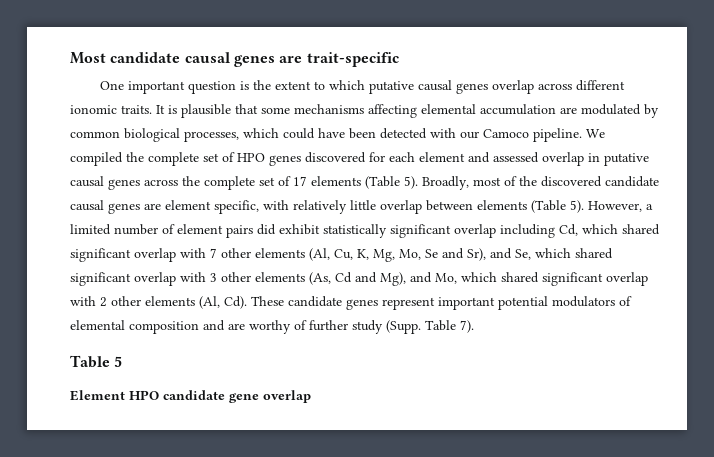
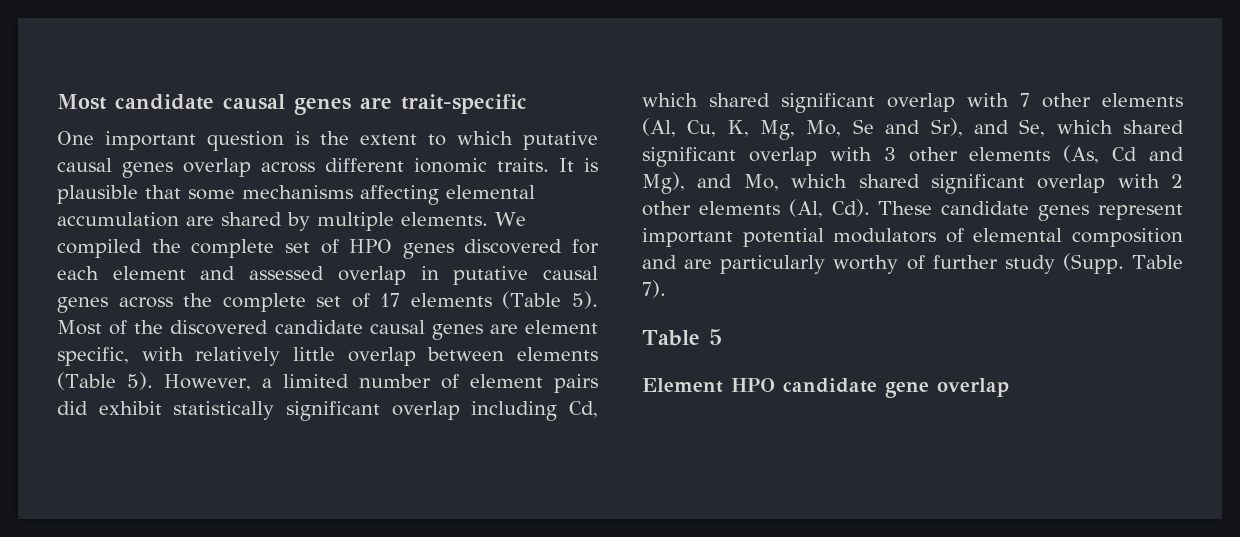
[581,104,659,118] [70,128,582,142] modulated by common biological processes, which could have been detected with our Camoco pipeline. -> [221,212,488,231] shared by multiple elements.
[422,176,501,190] Broadly, most -> [57,320,102,335] Most
(245, 326) none -> [720,255,826,274] particularly

